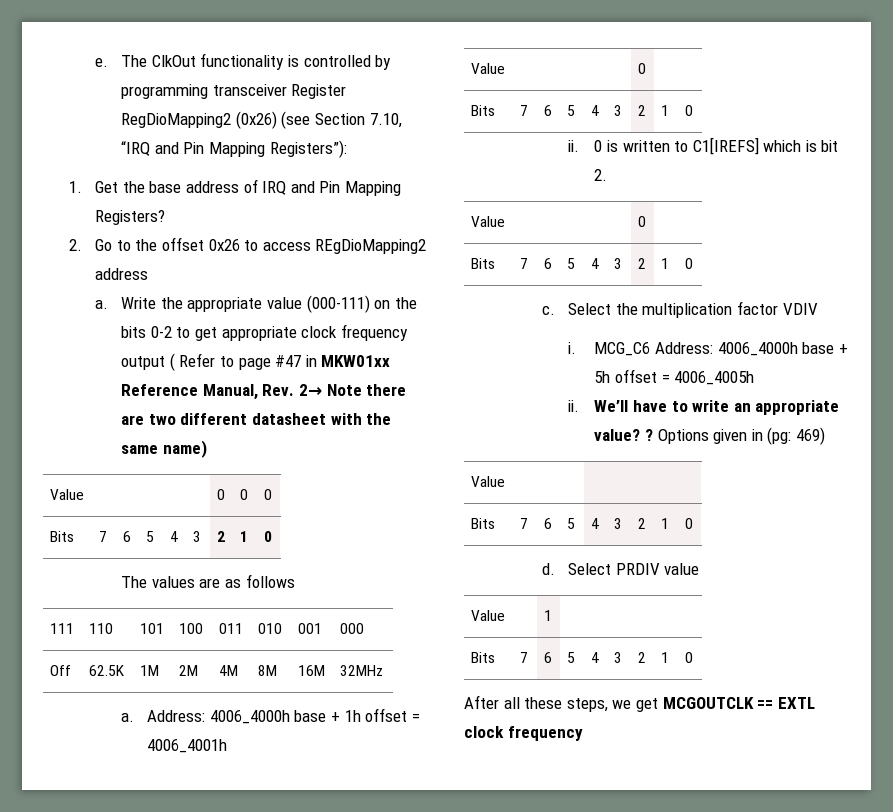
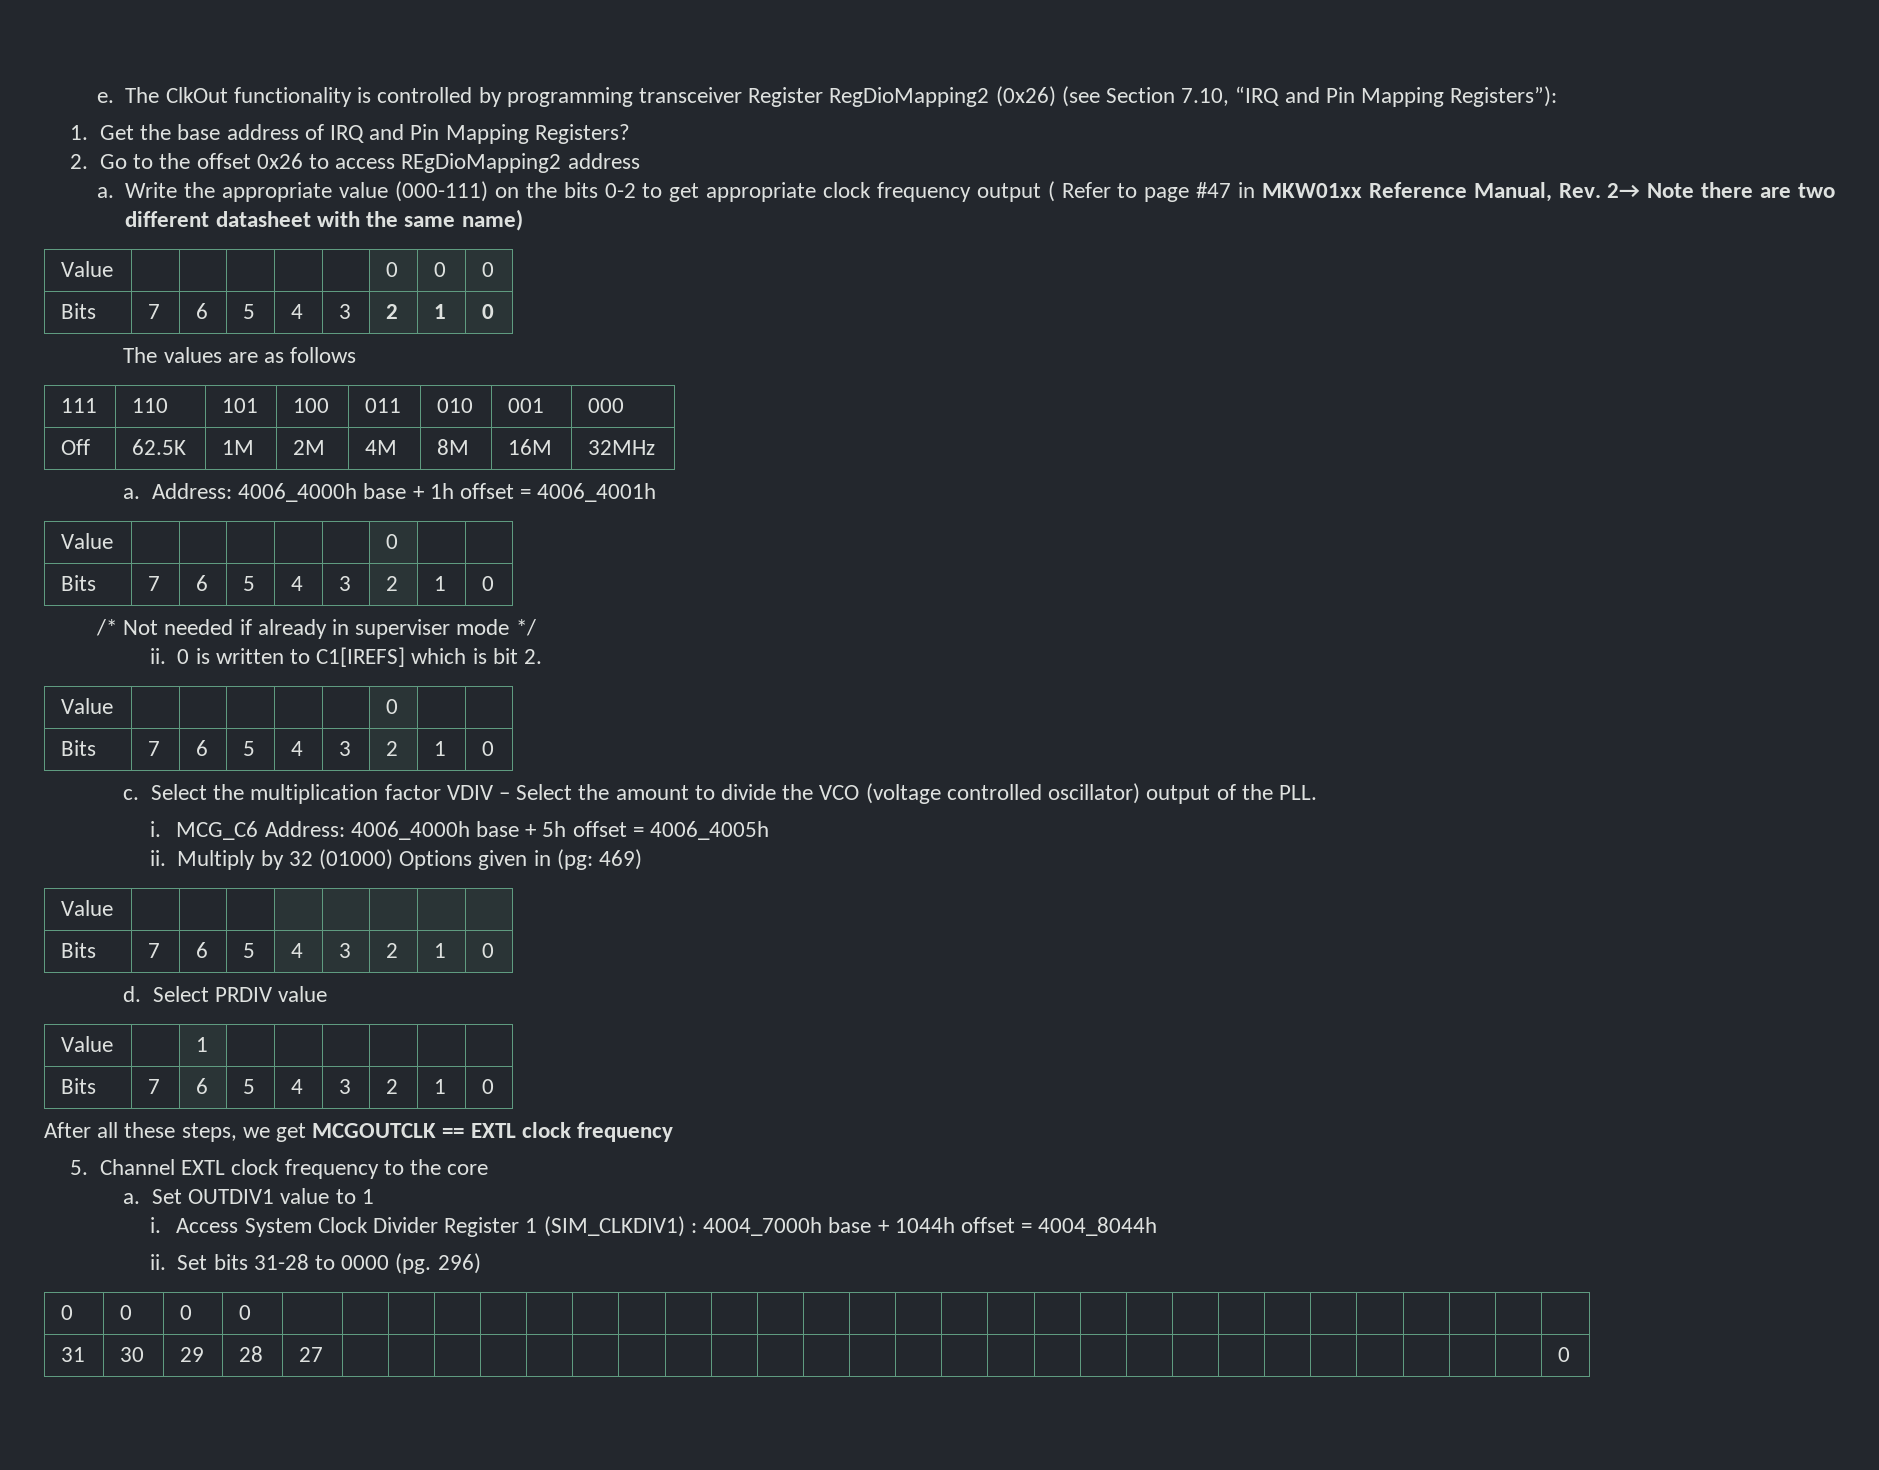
(694, 110) none -> [95,619,536,639] // /* Not needed if already in superviser mode */
(818, 309) none -> [498,783,1317,804] – Select the amount to divide the VCO (voltage controlled oscillator) output of the PLL.
[594,400,840,415] [594,429,653,441] We’ll have to write an appropriate value? ? -> [177,849,394,870] Multiply by 32 (01000)
(583, 733) none -> [70,1159,489,1179] [123,1188,374,1204] [149,1216,1158,1237] [149,1253,481,1274] [61,1305,74,1320] [120,1305,133,1320] [180,1305,193,1320] [239,1305,252,1320] [61,1347,86,1362] [120,1347,145,1362] [180,1347,205,1362] [239,1346,264,1362] [299,1347,324,1362] [1558,1347,1571,1362] // 5. Channel EXTL clock frequency to the core // a. Set OUTDIV1 value to 1 // i. Access System Clock Divider Register 1 (SIM_CLKDIV1) : 4004_7000h base + 1044h offset = 4004_8044h // ii. Set bits 31-28 to 0000 (pg. 296) // 0 | 0 | 0 | 0 | | | | | | | | | | | | | | | | | | | | | | | | | | | | // 31 | 30 | 29 | 28 | 27 | | | | | | | | | | | | | | | | | | | | | | | | | | | 0

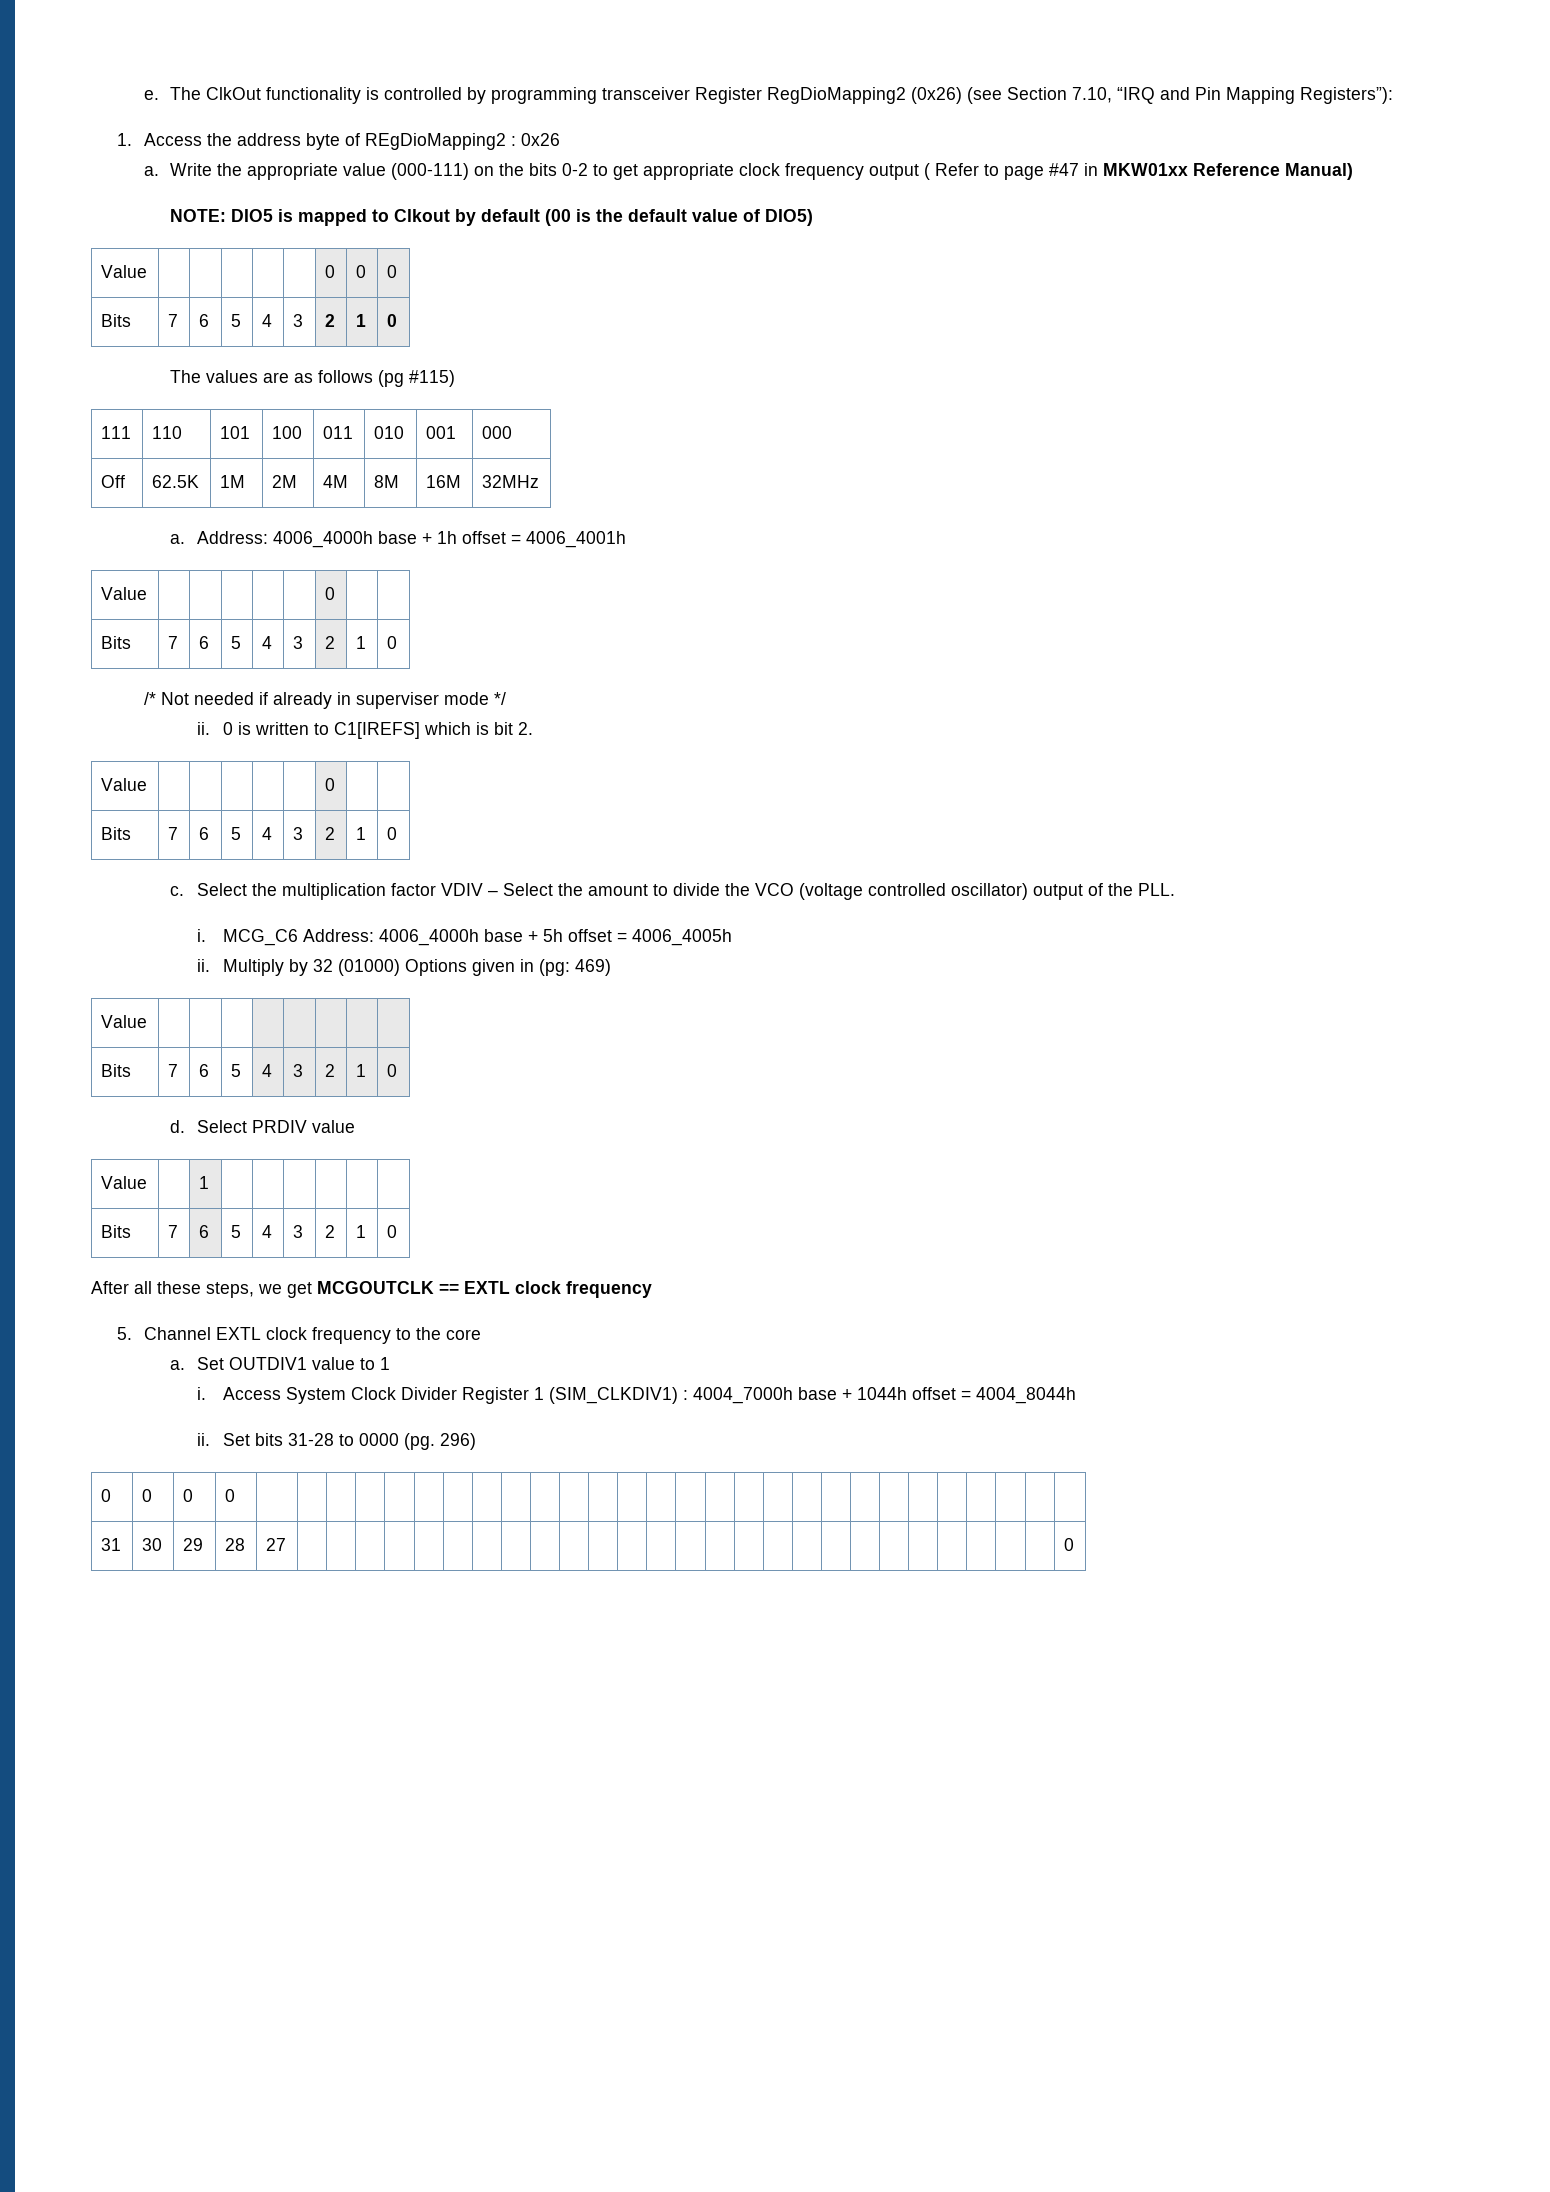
[99,124,630,144] [70,153,640,173] Get the base address of IRQ and Pin Mapping Registers? // 2. Go to the offset 0x26 to access REgDioMapping2 address -> [143,133,560,150] Access the address byte of REgDioMapping2 : 0x26
[1473,182,1835,202] [125,209,523,231] Manual, Rev. 2→ Note there are two different datasheet with the same name) -> [1285,163,1354,180] [170,209,814,226] Manual) // NOTE: DIO5 is mapped to Clkout by default (00 is the default value of DIO5)
(357, 355) none -> [378,370,456,387] (pg #115)

